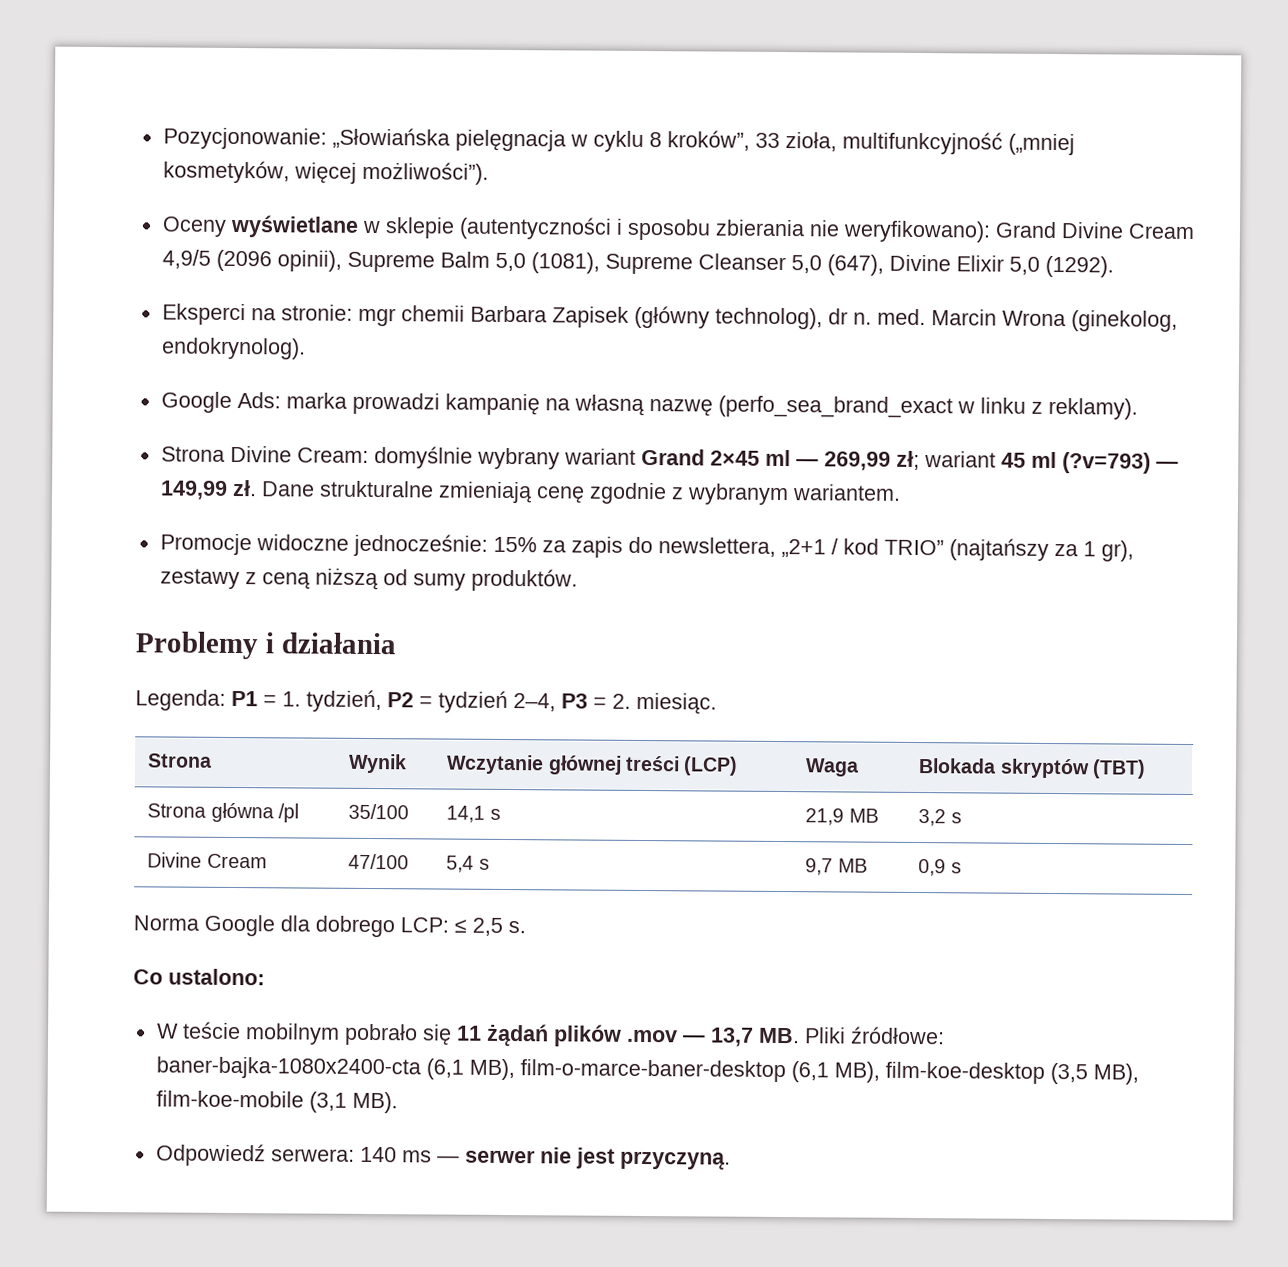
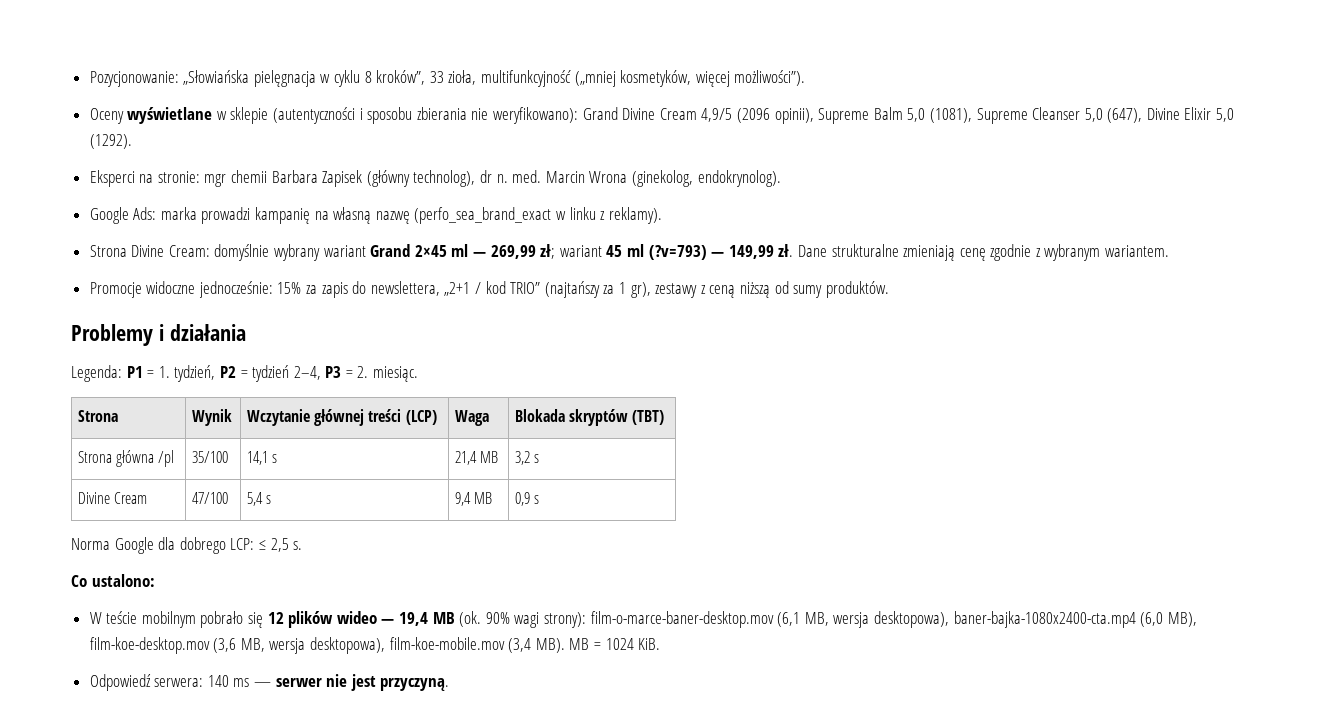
[805,808,845,826] 21,9 -> [455,451,478,465] 21,4
[805,858,834,876] 9,7 -> [455,492,472,506] 9,4
[456,1023,945,1047] [155,1056,1139,1085] [155,1090,398,1114] 11 żądań plików .mov — 13,7 MB. Pliki źródłowe: baner-bajka-1080x2400-cta (6,1 MB), film-o-marce-baner-desktop (6,1 MB), film-koe-desktop (3,5 MB), film-koe-mobile (3,1 MB). -> [267,611,1197,628] [89,637,661,654] 12 plików wideo — 19,4 MB (ok. 90% wagi strony): film-o-marce-baner-desktop.mov (6,1 MB, wersja desktopowa), baner-bajka-1080x2400-cta.mp4 (6,0 MB), film-koe-desktop.mov (3,6 MB, wersja desktopowa), film-koe-mobile.mov (3,4 MB). MB = 1024 KiB.

